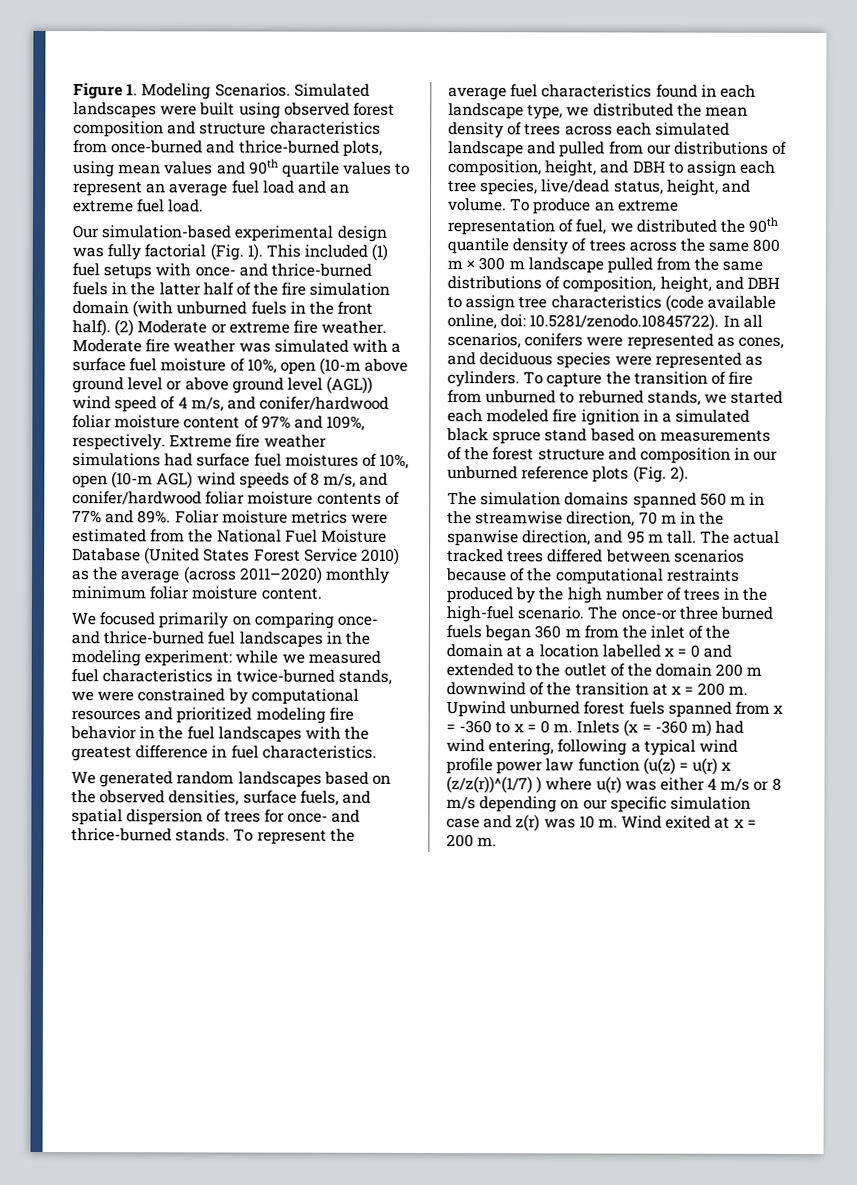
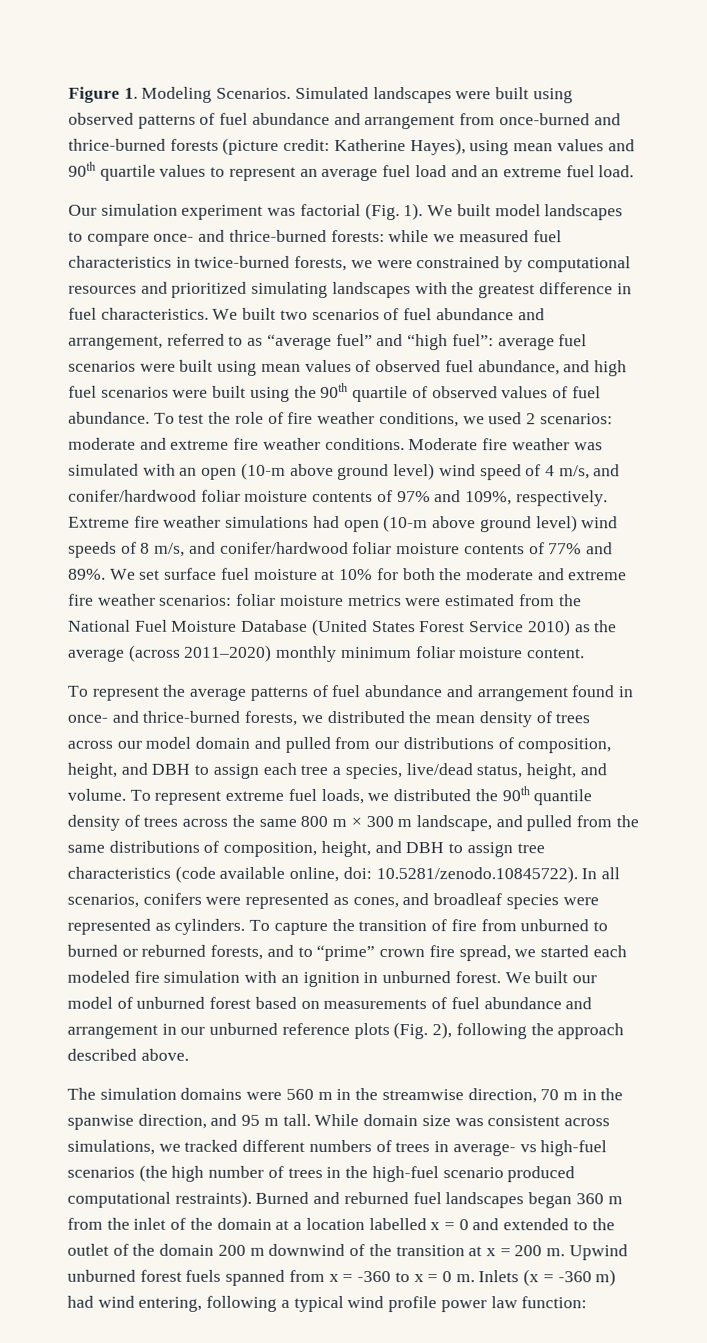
[352,102,395,116] [73,121,381,138] [73,140,383,157] forest composition and structure characteristics from once-burned and thrice-burned plots, -> [137,112,621,130] [68,137,466,156] patterns of fuel abundance and arrangement from once-burned and thrice-burned forests (picture credit: Katherine Hayes),
[101,225,387,242] [72,243,389,261] [72,263,372,280] [72,282,391,296] [72,300,374,318] [72,319,388,337] simulation-based experimental design was fully factorial (Fig. 1). This included (1) fuel setups with once- and thrice-burned fuels in the latter half of the fire simulation domain (with unburned fuels in the front half). (2) Moderate or extreme fire weather. -> [100,203,624,221] [68,229,562,246] [68,255,631,273] [68,281,632,299] [68,307,545,321] [68,333,588,351] [68,359,627,377] [68,382,601,403] [68,411,613,428] [68,437,405,451] simulation experiment was factorial (Fig. 1). We built model landscapes to compare once- and thrice-burned forests: while we measured fuel characteristics in twice-burned forests, we were constrained by computational resources and prioritized simulating landscapes with the greatest difference in fuel characteristics. We built two scenarios of fuel abundance and arrangement, referred to as “average fuel” and “high fuel”: average fuel scenarios were built using mean values of observed fuel abundance, and high fuel scenarios were built using the 90th quartile of observed values of fuel abundance. To test the role of fire weather conditions, we used 2 scenarios: moderate and extreme fire weather conditions.
[391,342,402,353] [72,357,409,375] [72,376,374,394] a surface fuel moisture of 10%, open (10-m above ground level or above ground level (AGL)) -> [179,462,436,481] an open (10-m above ground level)
[183,416,241,429] content -> [312,491,374,503] contents
[196,453,410,469] [72,471,194,489] surface fuel moistures of 10%, open (10-m AGL) -> [343,515,578,533] open (10-m above ground level)
[174,510,220,524] Foliar -> [109,567,628,581] [68,593,277,606] We set surface fuel moisture at 10% for both the moderate and extreme fire weather scenarios: foliar
[71,612,378,629] [71,631,370,648] [71,650,381,667] [71,669,392,685] [71,688,359,705] [71,707,354,724] [70,726,370,743] [71,745,377,762] [71,771,391,788] [71,790,371,806] [71,809,361,826] [71,828,355,845] [448,84,756,101] [448,103,564,120] We focused primarily on comparing once- and thrice-burned fuel landscapes in the modeling experiment: while we measured fuel characteristics in twice-burned stands, we were constrained by computational resources and prioritized modeling fire behavior in the fuel landscapes with the greatest difference in fuel characteristics. // We generated random landscapes based on the observed densities, surface fuels, and spatial dispersion of trees for once- and thrice-burned stands. To represent the average fuel characteristics found in each landscape type, -> [67,684,633,702] [67,710,298,726] To represent the average patterns of fuel abundance and arrangement found in once- and thrice-burned forests,
[615,122,730,136] [448,141,524,158] each simulated landscape -> [116,736,251,749] our model domain
(477, 186) none -> [332,766,342,775] a
[532,198,679,215] [447,219,607,236] produce an extreme representation of fuel, -> [154,788,364,805] represent extreme fuel loads,
[527,257,604,274] landscape -> [415,815,523,832] landscape, and
[479,352,554,366] deciduous -> [433,893,503,906] broadleaf
[577,390,701,406] reburned stands, -> [67,944,511,962] burned or reburned forests, and to “prime” crown fire spread,
[580,409,751,426] [446,428,771,445] [447,447,731,464] ignition in a simulated black spruce stand based on measurements of the forest structure and composition -> [163,970,597,988] [67,996,593,1010] [67,1024,158,1039] simulation with an ignition in unburned forest. We built our model of unburned forest based on measurements of fuel abundance and arrangement
[669,465,689,483] 2). -> [432,1022,625,1040] [67,1048,189,1061] 2), following the approach described above.
[632,492,697,509] spanned -> [246,1091,283,1100] were
[700,530,781,544] [447,549,745,563] [446,568,740,585] [446,587,565,604] The actual tracked trees differed between scenarios because of the computational restraints produced by the -> [314,1113,610,1127] [67,1139,608,1157] [67,1164,168,1182] While domain size was consistent across simulations, we tracked different numbers of trees in average- vs high-fuel scenarios (the
[517,606,773,620] [446,625,482,639] scenario. The once-or three burned fuels -> [442,1166,576,1183] [67,1190,525,1209] scenario produced computational restraints). Burned and reburned fuel landscapes
[577,757,732,775] [446,776,782,794] [446,796,751,813] [446,814,757,832] [446,834,498,848] function (u(z) = u(r) x (z/z(r))^(1/7) ) where u(r) was either 4 m/s or 8 m/s depending on our specific simulation case and z(r) was 10 m. Wind exited at x = 200 m. -> [521,1296,588,1309] function:

